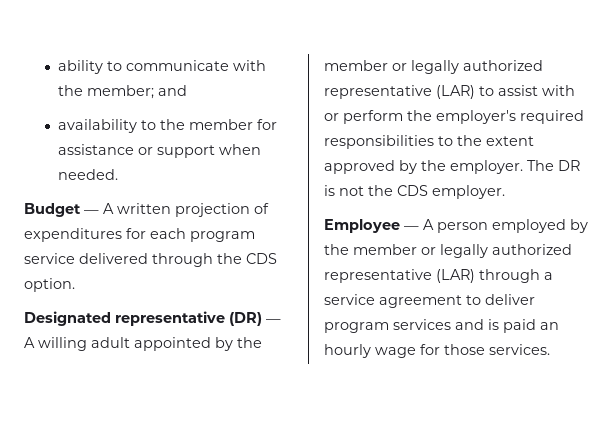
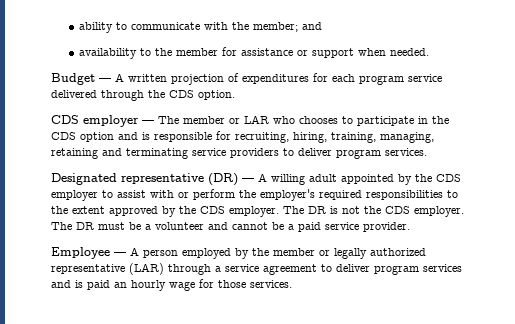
(75, 285) none -> [51,115,449,127] [51,131,434,143] [51,148,427,159] // CDS employer — The member or LAR who chooses to participate in the CDS option and is responsible for recruiting, hiring, training, managing, retaining and terminating service providers to deliver program services.
[324,60,543,74] [324,85,475,99] member or legally authorized representative (LAR) -> [436,174,461,182] [51,190,98,201] CDS employer
(446, 165) none -> [200,206,225,214] CDS
(505, 192) none -> [51,222,410,232] The DR must be a volunteer and cannot be a paid service provider.

